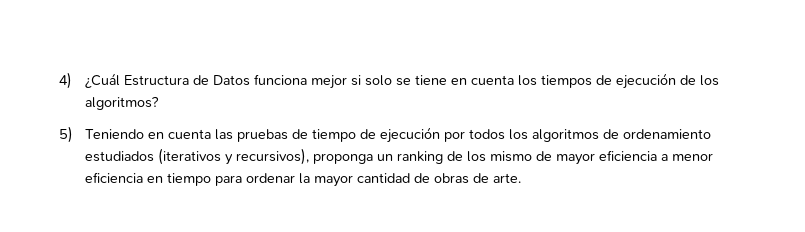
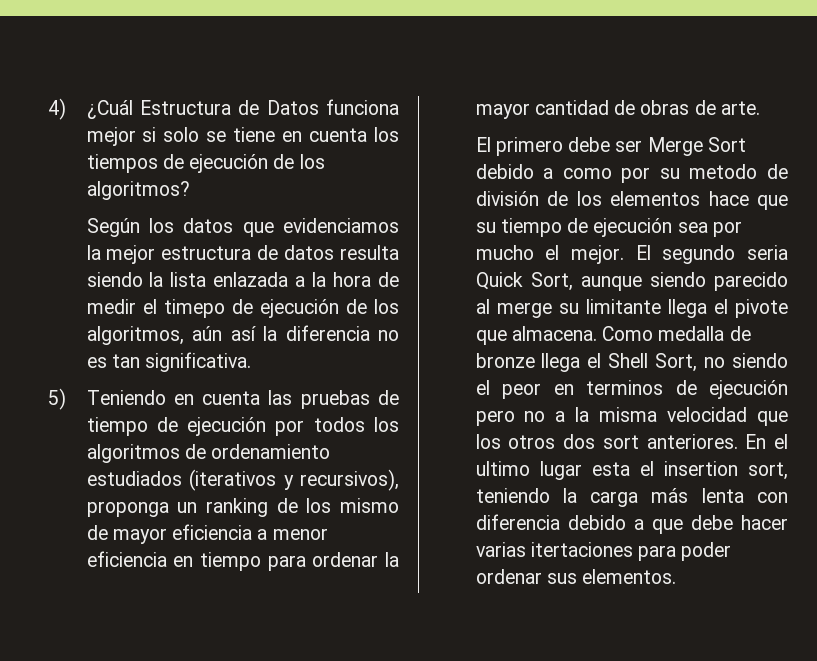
(159, 103) none -> [86,218,399,237] [86,245,400,264] [86,272,400,287] [86,299,399,318] [86,325,399,345] [86,352,252,372] // Según los datos que evidenciamos la mejor estructura de datos resulta siendo la lista enlazada a la hora de medir el timepo de ejecución de los algoritmos, aún así la diferencia no es tan significativa.
(521, 178) none -> [475,137,746,156] [475,164,788,183] [475,191,788,210] [475,218,742,237] [475,245,788,264] [475,272,788,291] [475,299,788,318] [475,326,751,345] [475,353,788,372] [475,380,788,399] [475,407,788,426] [475,434,788,449] [475,461,788,480] [475,488,788,507] [475,514,788,534] [475,542,732,561] [475,569,677,584] // El primero debe ser Merge Sort debido a como por su metodo de división de los elementos hace que su tiempo de ejecución sea por mucho el mejor. El segundo seria Quick Sort, aunque siendo parecido al merge su limitante llega el pivote que almacena. Como medalla de bronze llega el Shell Sort, no siendo el peor en terminos de ejecución pero no a la misma velocidad que los otros dos sort anteriores. En el ultimo lugar esta el insertion sort, teniendo la carga más lenta con diferencia debido a que debe hacer varias itertaciones para poder ordenar sus elementos.

